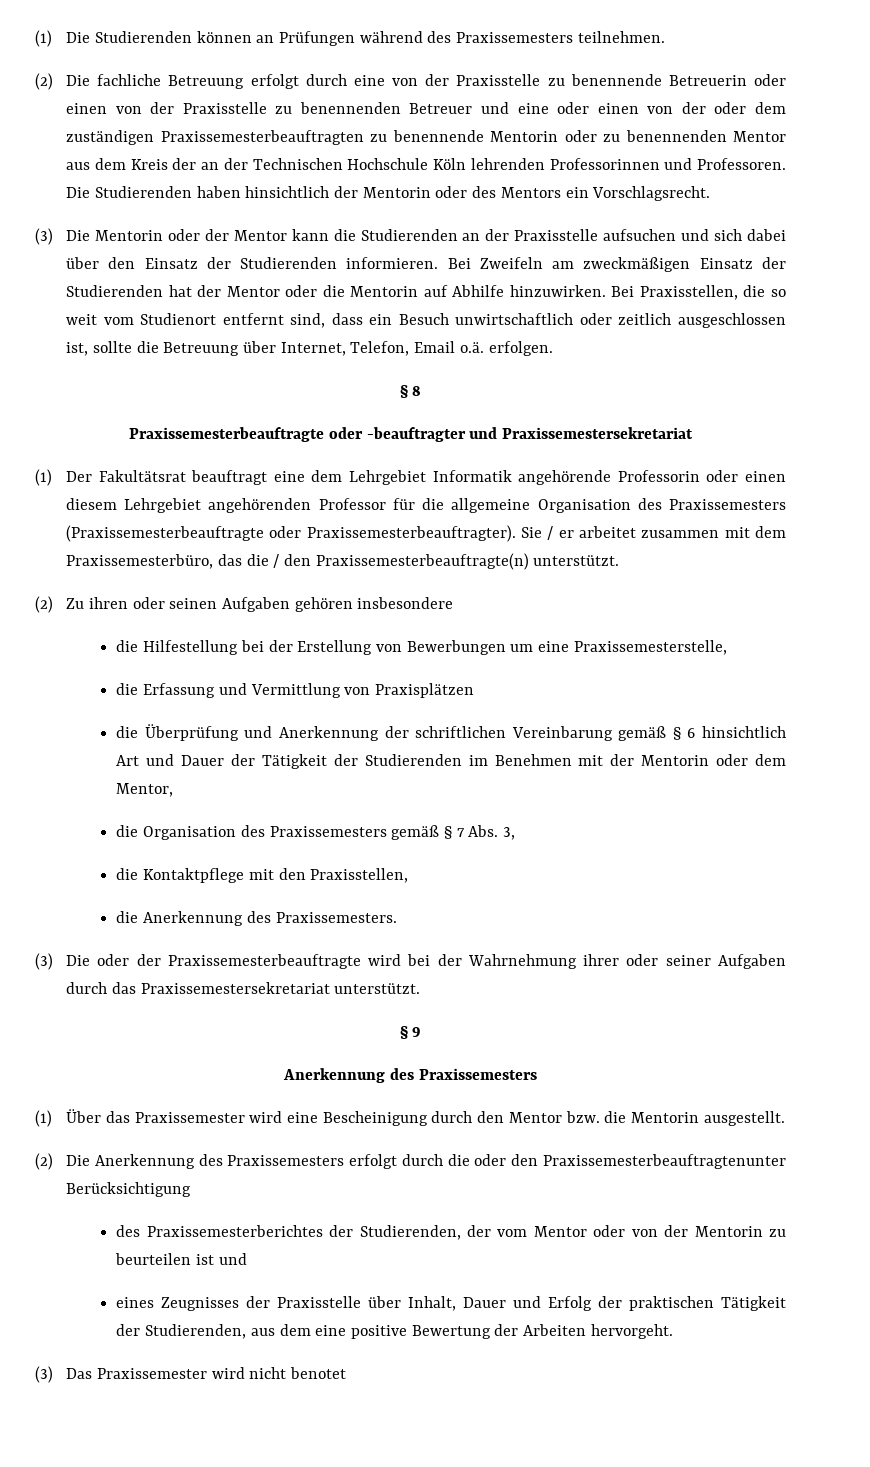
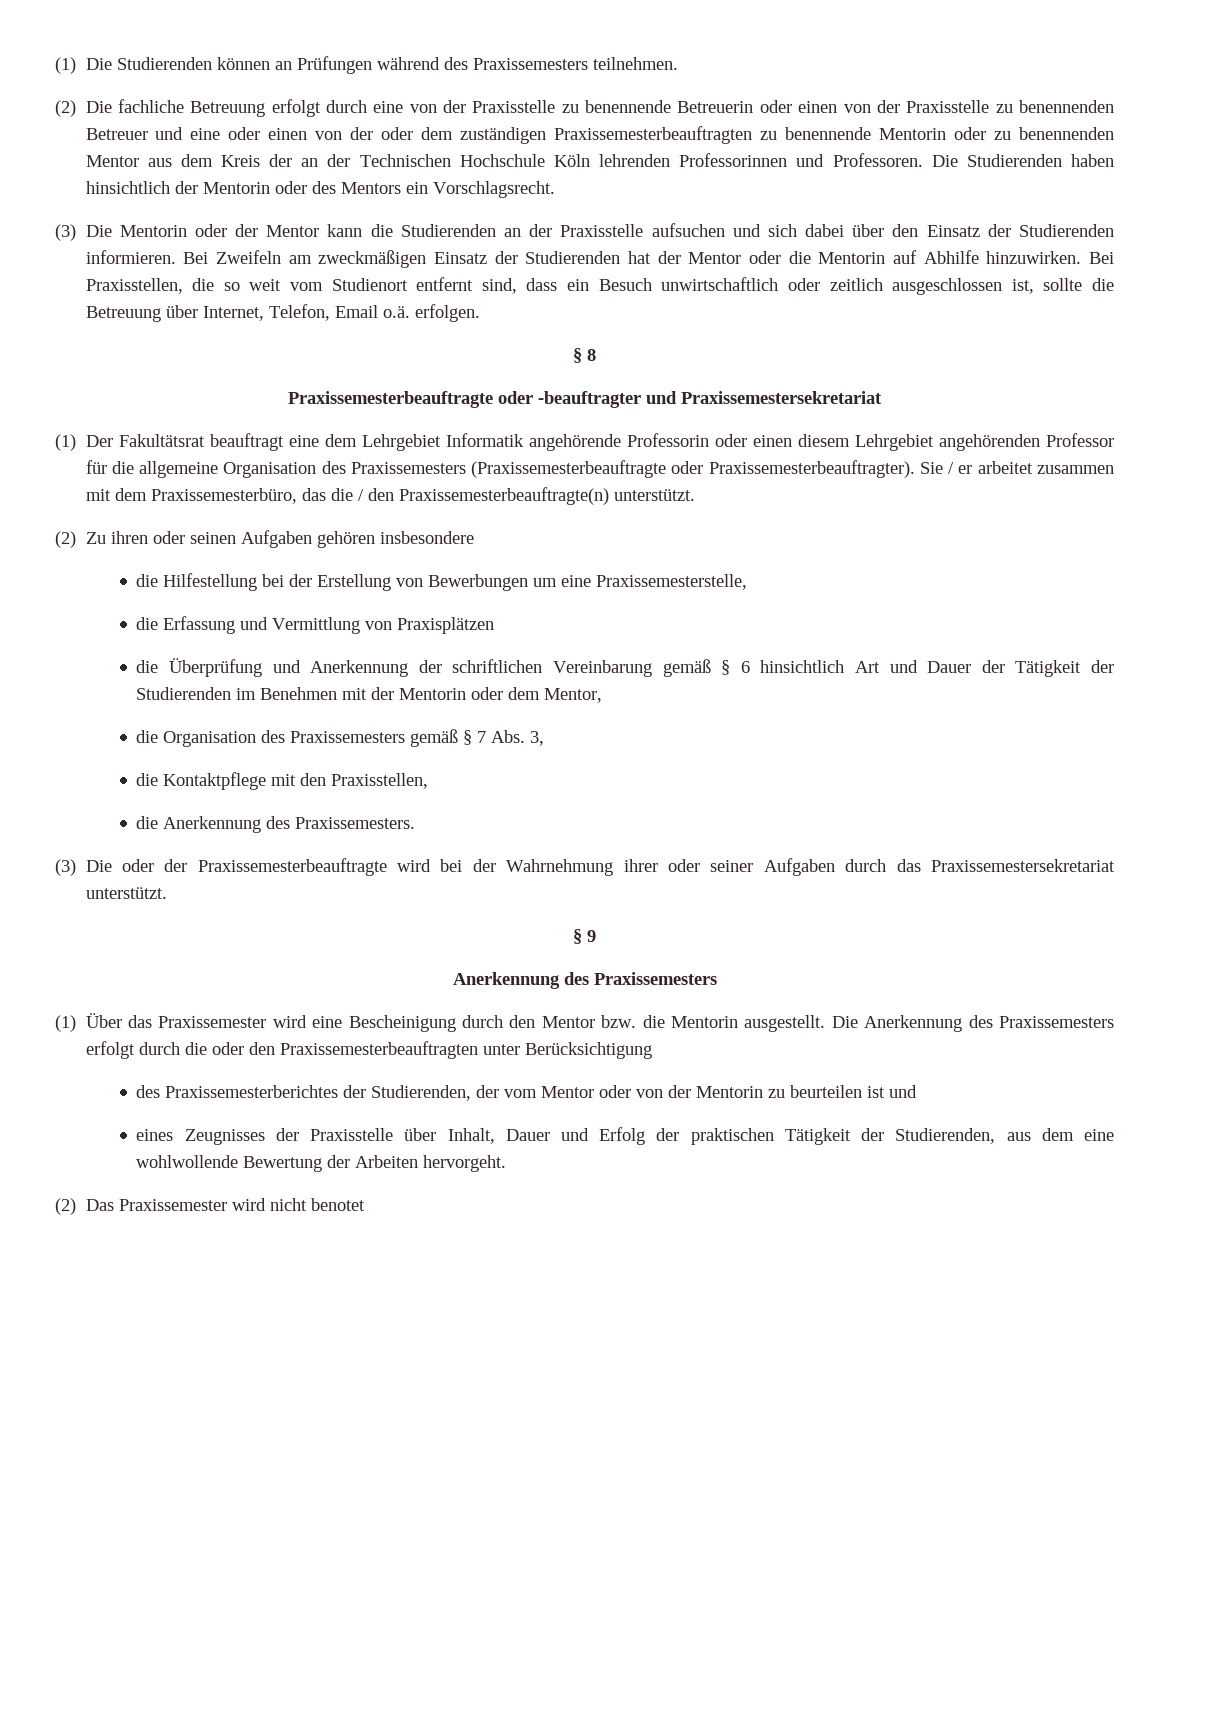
[35,1153,53,1170] // (2) -> (826, 1023) none
[542,1154,786,1169] Praxissemesterbeauftragtenunter -> [279,1041,520,1059] Praxissemesterbeauftragten unter
[350,1325,407,1339] positive -> [136,1155,239,1168] wohlwollende
[35,1366,53,1383] (3) -> [55,1198,76,1215] (2)

